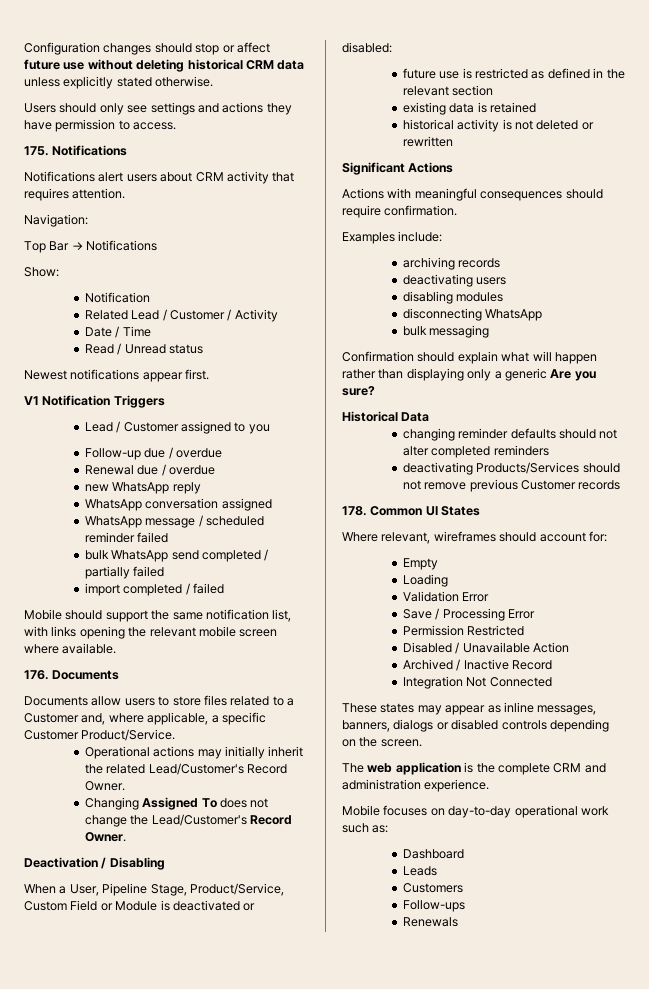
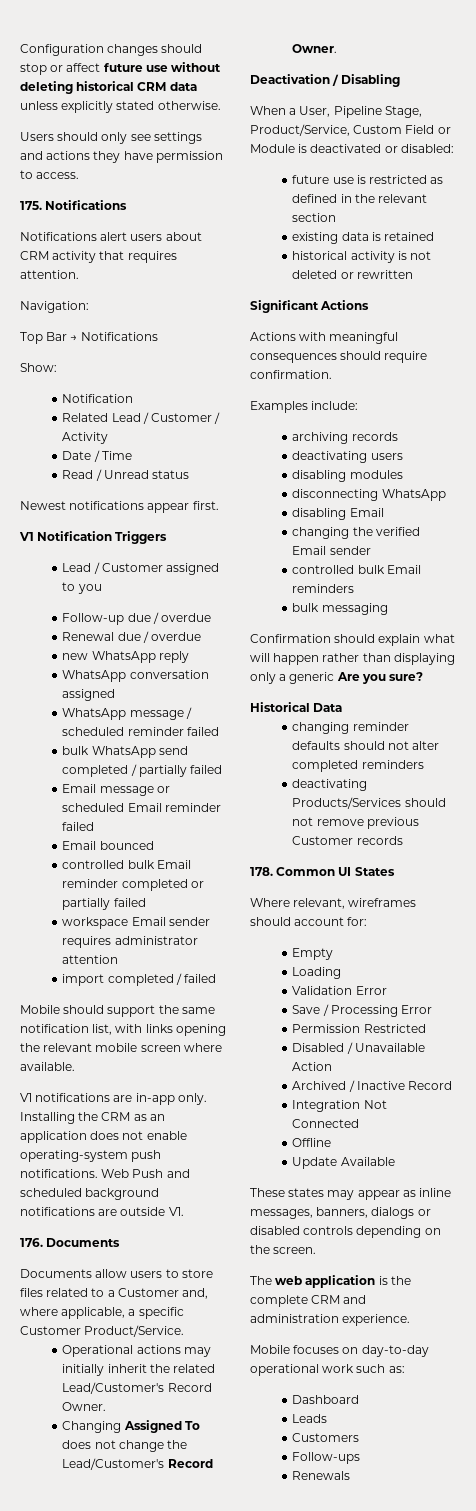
(165, 571) none -> [62,784,170,796] [62,803,221,812] [62,822,95,831] [62,841,154,850] [62,860,191,869] [62,879,204,891] [62,898,146,910] [62,917,210,929] [62,936,198,948] [62,955,119,964] // Email message or scheduled Email reminder failed // Email bounced // controlled bulk Email reminder completed or partially failed // workspace Email sender requires administrator attention
(117, 648) none -> [20,1093,207,1105] [20,1112,165,1124] [20,1131,187,1143] [20,1150,162,1162] [20,1169,190,1178] [20,1188,160,1200] [20,1207,184,1216] // V1 notifications are in-app only. Installing the CRM as an application does not enable operating-system push notifications. Web Push and scheduled background notifications are outside V1.
(543, 315) none -> [292,508,384,520] [292,527,420,539] [292,546,371,555] [292,565,421,574] [292,584,355,593] // disabling Email // changing the verified Email sender // controlled bulk Email reminders
(552, 682) none -> [292,1138,332,1147] [292,1157,395,1169] // Offline // Update Available

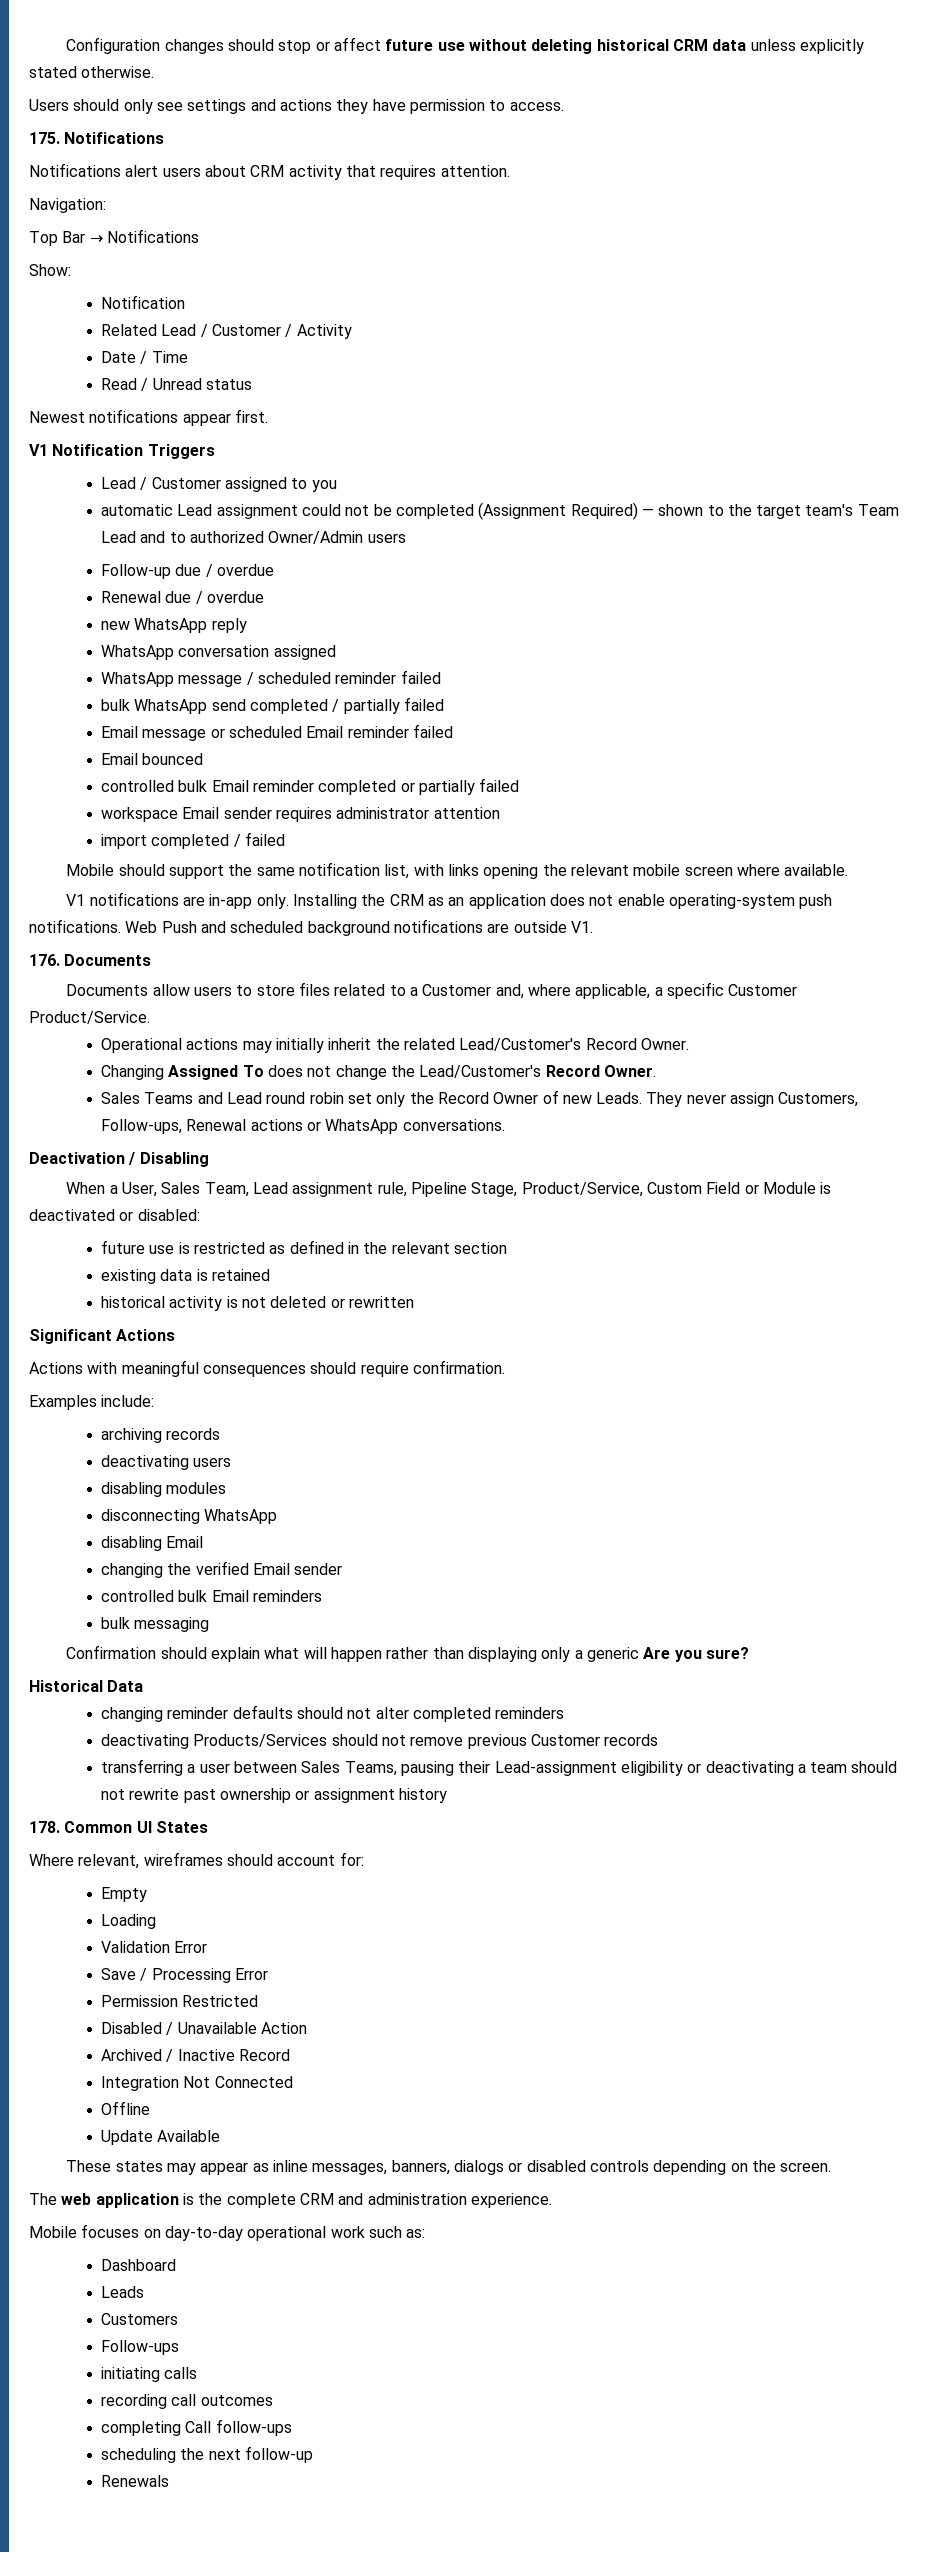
(102, 589) none -> [100,502,899,520] [100,531,406,544] // automatic Lead assignment could not be completed (Assignment Required) — shown to the target team's Team Lead and to authorized Owner/Admin users
(338, 48) none -> [100,1090,859,1107] [100,1119,505,1134] // Sales Teams and Lead round robin set only the Record Owner of new Leads. They never assign Customers, Follow-ups, Renewal actions or WhatsApp conversations.
(331, 111) none -> [161,1182,407,1197] Sales Team, Lead assignment rule,
(403, 840) none -> [100,1759,898,1776] [100,1788,447,1803] // transferring a user between Sales Teams, pausing their Lead-assignment eligibility or deactivating a team should not rewrite past ownership or assignment history
(361, 1458) none -> [100,2367,198,2382] [100,2394,273,2409] [100,2419,292,2436] [100,2446,313,2463] // initiating calls // recording call outcomes // completing Call follow-ups // scheduling the next follow-up

